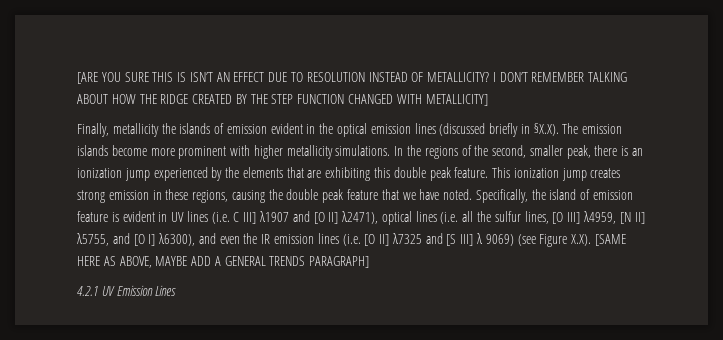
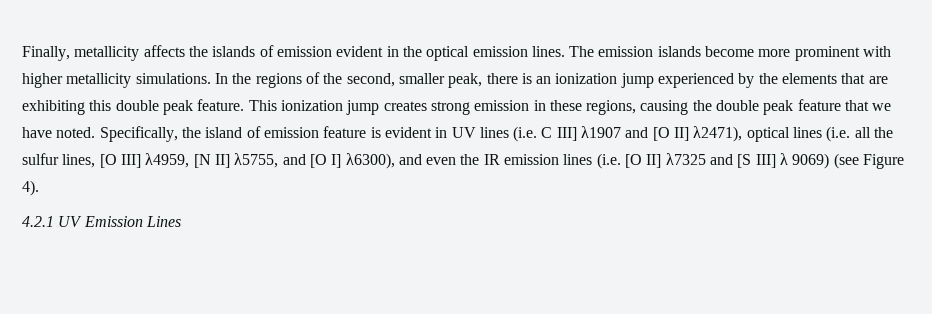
[77,72,628,84] [77,94,488,106] [ARE YOU SURE THIS IS ISN’T AN EFFECT DUE TO RESOLUTION INSTEAD OF METALLICITY? I DON’T REMEMBER TALKING ABOUT HOW THE RIDGE CREATED BY THE STEP FUNCTION CHANGED WITH METALLICITY] // -> (22, 53) none
(159, 130) none -> [143,45,185,57] affects
[414,123,559,137] lines (discussed briefly in §X.X). -> [531,46,565,57] lines.
[571,234,626,246] [77,256,370,268] X.X). [SAME HERE AS ABOVE, MAYBE ADD A GENERAL TRENDS PARAGRAPH] -> [22,180,39,196] 4).

